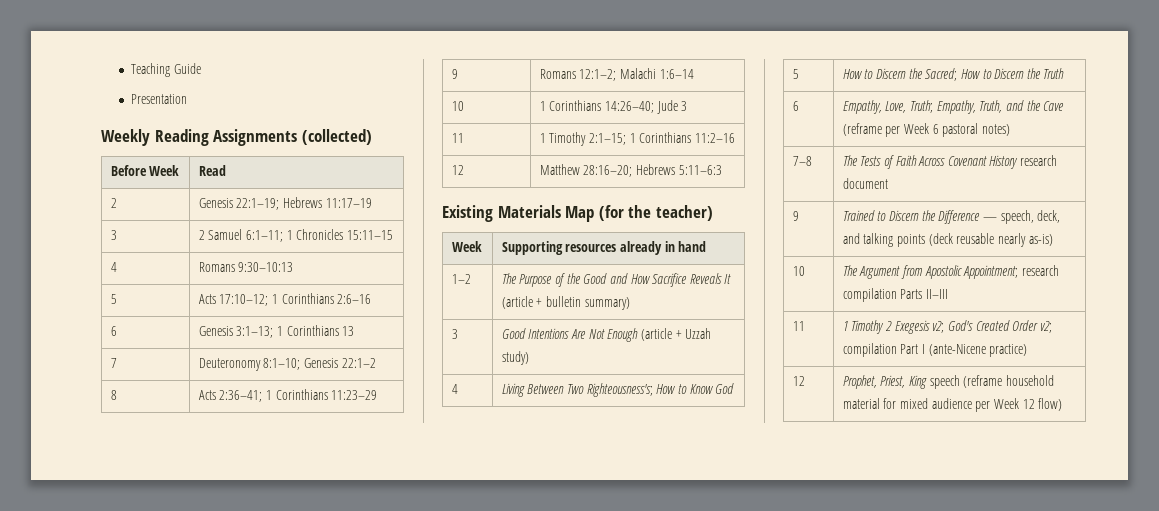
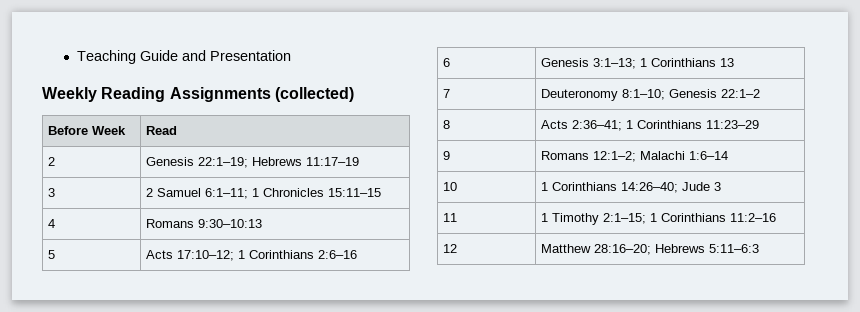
(201, 68) // -> [182,50,207,61] and
[442,205,713,222] [451,241,482,252] [501,241,707,255] [451,274,471,284] [501,273,732,287] [501,296,630,310] [451,329,458,339] [501,328,712,342] [501,351,529,365] [451,384,458,394] [501,383,735,397] [792,69,799,79] [842,68,1065,81] [792,101,799,111] [842,100,1065,114] [842,123,1010,137] [792,156,812,166] [842,155,1058,169] [842,178,888,189] [792,211,799,221] [842,210,1061,224] [842,233,1053,247] [792,266,805,276] [842,265,1059,279] [842,288,948,302] [792,321,805,331] [842,320,1052,334] [842,343,1028,357] [792,376,805,386] [842,375,1054,389] [842,398,1063,412] // Existing Materials Map (for the teacher) // Week | Supporting resources already in hand // 1–2 | The Purpose of the Good and How Sacrifice Reveals It (article + bulletin summary) // 3 | Good Intentions Are Not Enough (article + Uzzah study) // 4 | Living Between Two Righteousness's; How to Know God // 5 | How to Discern the Sacred; How to Discern the Truth // 6 | Empathy, Love, Truth; Empathy, Truth, and the Cave (reframe per Week 6 pastoral notes) // 7–8 | The Tests of Faith Across Covenant History research document // 9 | Trained to Discern the Difference — speech, deck, and talking points (deck reusable nearly as-is) // 10 | The Argument from Apostolic Appointment; research compilation Parts II–III // 11 | 1 Timothy 2 Exegesis v2; God's Created Order v2; compilation Part I (ante-Nicene practice) // 12 | Prophet, Priest, King speech (reframe household material for mixed audience per Week 12 flow) -> (760, 248) none

